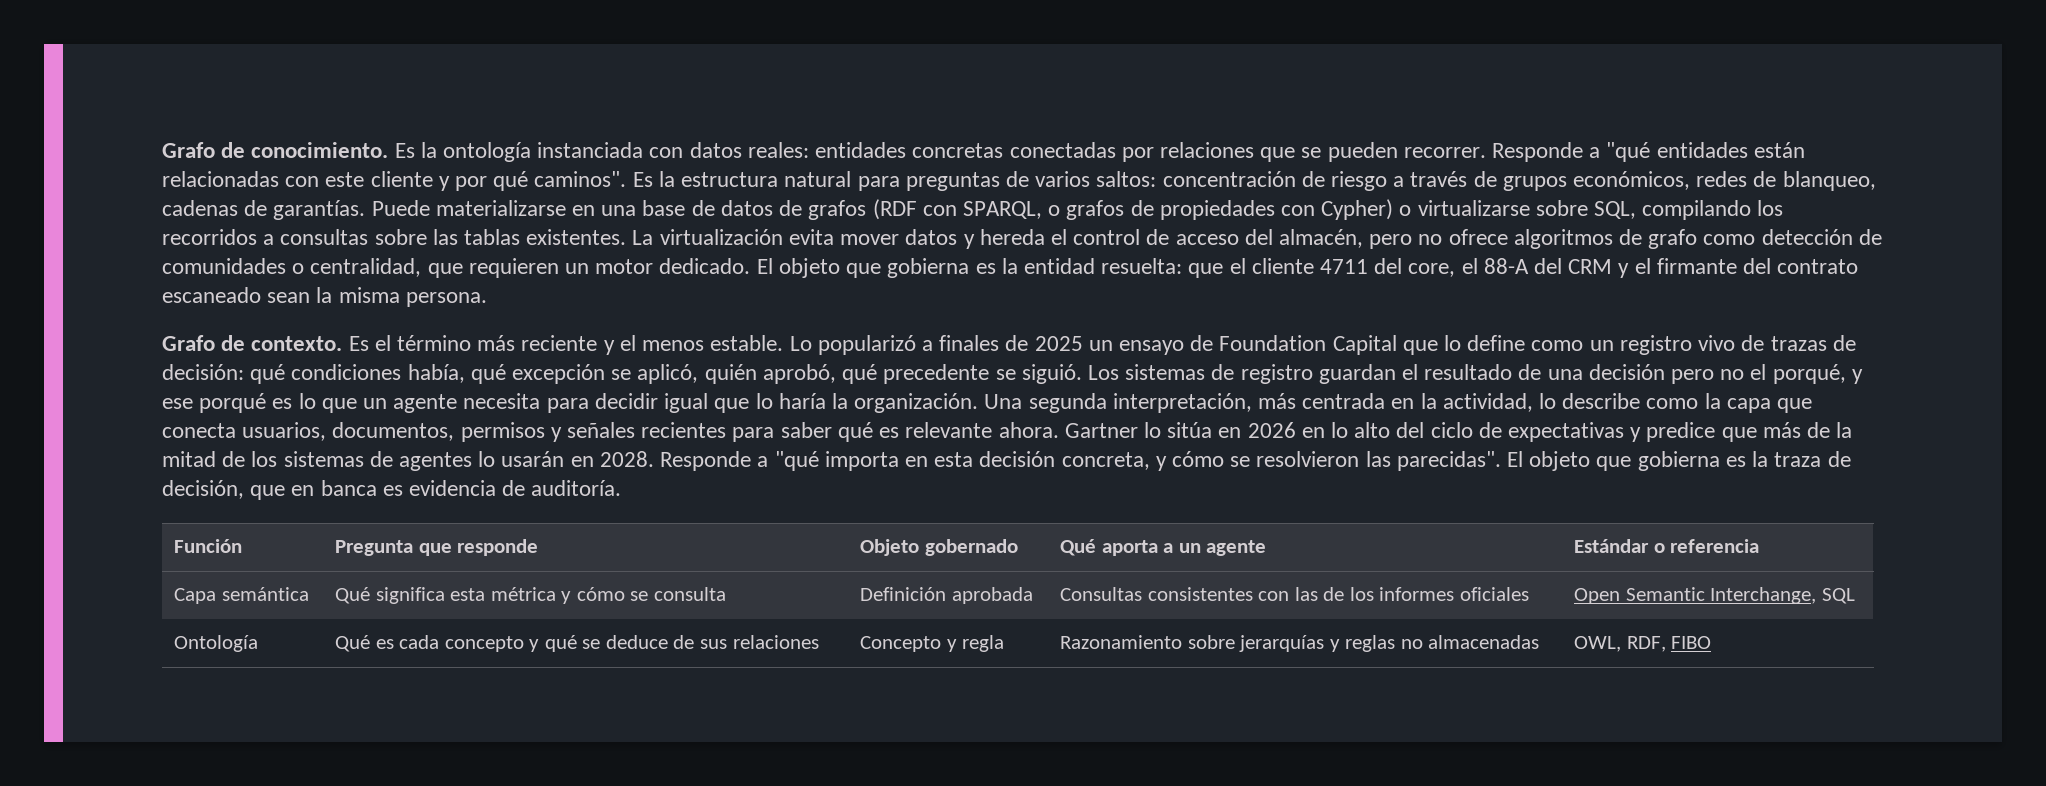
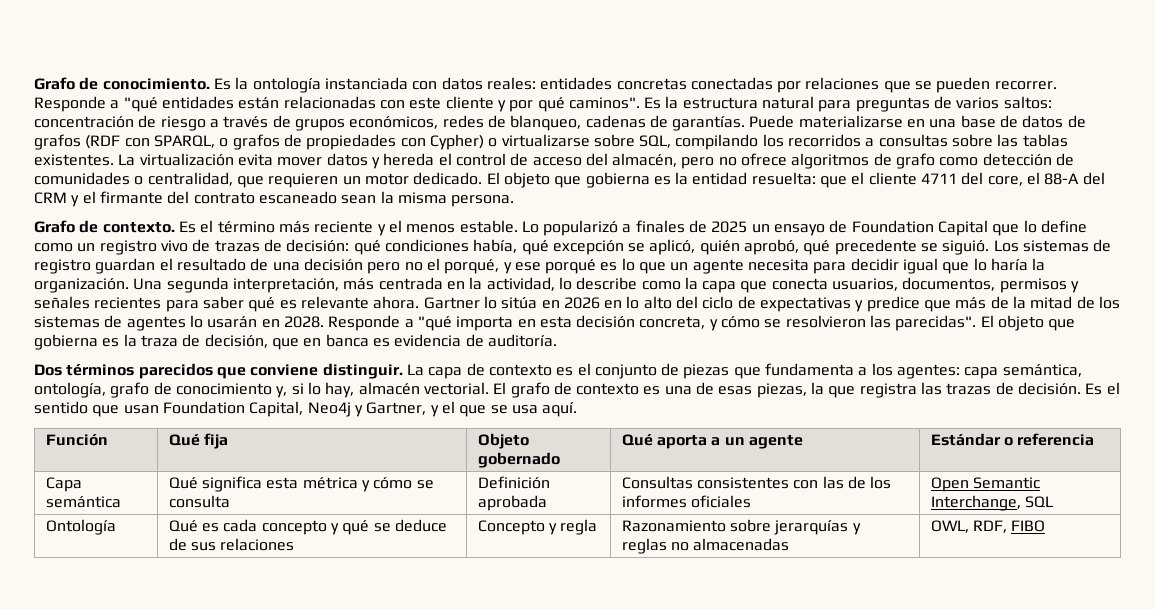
[174,539,243,553] [335,539,539,556] // Función | Pregunta que responde -> [34,363,1082,379] [34,382,1120,398] [34,401,578,417] [45,434,108,446] [168,433,229,449] // Dos términos parecidos que conviene distinguir. La capa de contexto es el conjunto de piezas que fundamenta a los agentes: capa semántica, ontología, grafo de conocimiento y, si lo hay, almacén vectorial. El grafo de contexto es una de esas piezas, la que registra las trazas de decisión. Es el sentido que usan Foundation Capital, Neo4j y Gartner, y el que se usa aquí. // Función | Qué fija

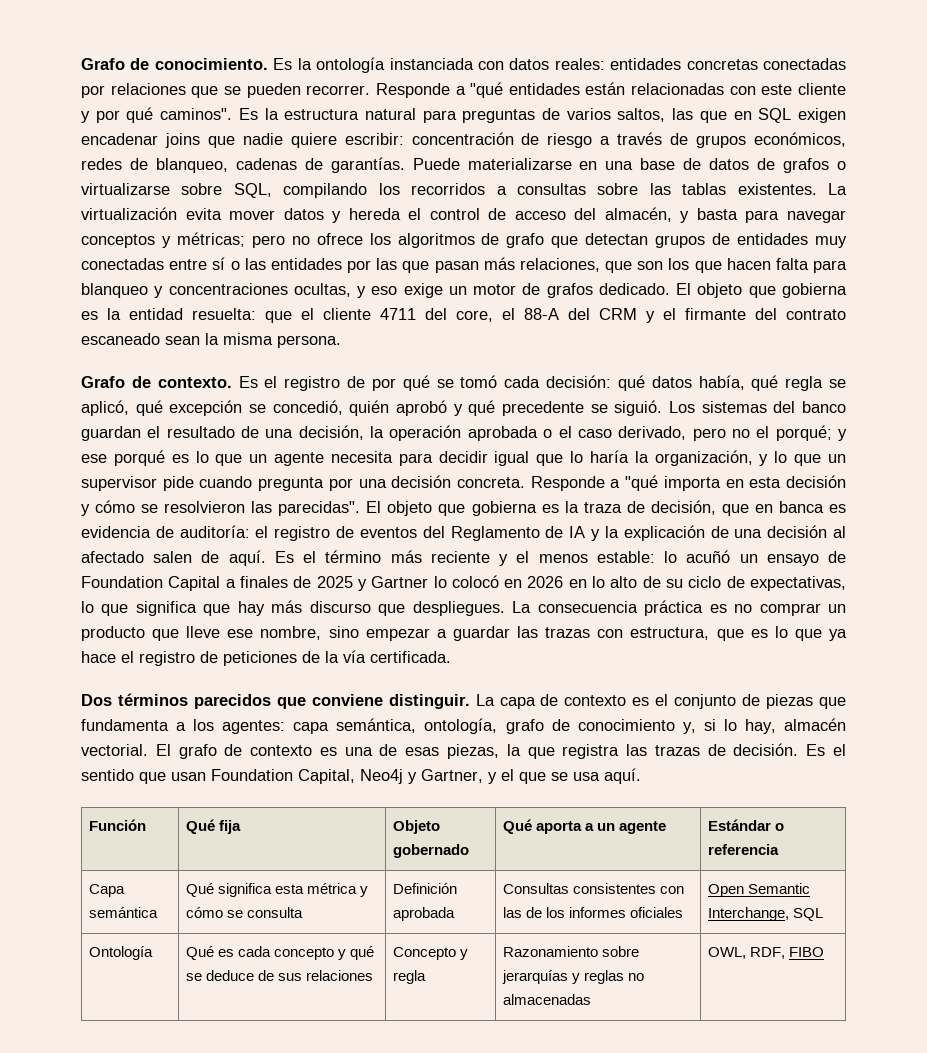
[1003,96,1052,109] saltos: -> [617,108,847,123] [81,133,404,148] saltos, las que en SQL exigen encadenar joins que nadie quiere escribir:
[85,134,484,150] (RDF con SPARQL, o grafos de propiedades con Cypher) -> (830, 165) none
(678, 160) none -> [680,208,846,223] [81,232,245,248] y basta para navegar conceptos y métricas;
(788, 159) none -> [369,233,391,245] los
[939,153,1075,166] [34,172,409,188] como detección de comunidades o centralidad, que requieren un motor -> [551,233,847,248] [81,257,847,273] [81,283,593,298] que detectan grupos de entidades muy conectadas entre sí o las entidades por las que pasan más relaciones, que son los que hacen falta para blanqueo y concentraciones ocultas, y eso exige un motor de grafos
[217,220,1088,236] [34,239,282,255] término más reciente y el menos estable. Lo popularizó a finales de 2025 un ensayo de Foundation Capital que lo define como un registro vivo de trazas de -> [284,375,541,391] registro de por qué se tomó cada
[384,239,469,252] condiciones -> [651,376,692,388] datos
[552,239,800,255] excepción se aplicó, quién aprobó, -> [785,376,847,391] [81,400,463,416] regla se aplicó, qué excepción se concedió, quién aprobó y
[1093,239,1112,252] [34,259,91,274] de registro -> [773,401,846,413] del banco
[303,258,363,271] decisión -> [298,425,687,441] decisión, la operación aprobada o el caso derivado,
[444,259,500,274] porqué, -> [775,425,832,441] porqué;
[34,277,1080,293] [34,296,1120,312] [34,315,324,331] organización. Una segunda interpretación, más centrada en la actividad, lo describe como la capa que conecta usuarios, documentos, permisos y señales recientes para saber qué es relevante ahora. Gartner lo sitúa en 2026 en lo alto del ciclo de expectativas y predice que más de la mitad de los sistemas de agentes lo usarán en 2028. -> [654,450,847,466] [81,475,525,491] organización, y lo que un supervisor pide cuando pregunta por una decisión concreta.
[639,316,706,329] concreta, -> (846, 481) none
[487,334,557,347] auditoría. -> [179,525,847,541] [81,550,847,566] [81,575,846,591] [81,600,846,616] [81,626,848,641] [81,650,451,666] auditoría: el registro de eventos del Reglamento de IA y la explicación de una decisión al afectado salen de aquí. Es el término más reciente y el menos estable: lo acuñó un ensayo de Foundation Capital a finales de 2025 y Gartner lo colocó en 2026 en lo alto de su ciclo de expectativas, lo que significa que hay más discurso que despliegues. La consecuencia práctica es no comprar un producto que lleve ese nombre, sino empezar a guardar las trazas con estructura, que es lo que ya hace el registro de peticiones de la vía certificada.

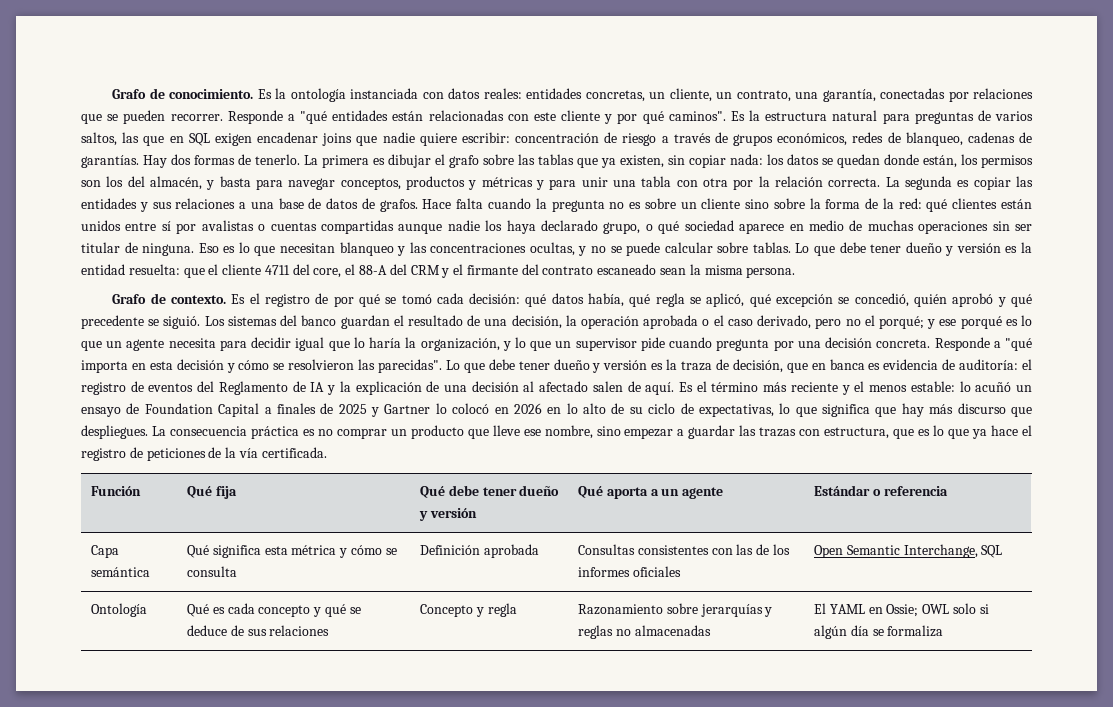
[686,59,758,70] concretas -> [585,88,876,102] concretas, un cliente, un contrato, una garantía,
[412,158,846,173] [81,183,847,198] [81,207,566,223] Puede materializarse en una base de datos de grafos o virtualizarse sobre SQL, compilando los recorridos a consultas sobre las tablas existentes. La virtualización evita mover datos y hereda el control de acceso -> [143,154,1033,168] [81,176,124,187] Hay dos formas de tenerlo. La primera es dibujar el grafo sobre las tablas que ya existen, sin copiar nada: los datos se quedan donde están, los permisos son los
[81,232,847,248] [81,257,847,273] conceptos y métricas; pero no ofrece los algoritmos de grafo que detectan grupos de entidades muy conectadas entre sí o las entidades por las que pasan más relaciones, que son los que hacen falta para -> [340,176,1034,190] [81,198,1032,212] [81,220,1032,234] [81,242,336,256] conceptos, productos y métricas y para unir una tabla con otra por la relación correcta. La segunda es copiar las entidades y sus relaciones a una base de datos de grafos. Hace falta cuando la pregunta no es sobre un cliente sino sobre la forma de la red: qué clientes están unidos entre sí por avalistas o cuentas compartidas aunque nadie los haya declarado grupo, o qué sociedad aparece en medio de muchas operaciones sin ser titular de ninguna. Eso es lo que necesitan
(164, 292) none -> [409,242,427,253] las
[371,283,847,298] eso exige un motor de grafos dedicado. El objeto que gobierna -> [591,242,1001,256] no se puede calcular sobre tablas. Lo que debe tener dueño y versión
[366,501,537,516] El objeto que gobierna -> [445,359,648,373] Lo que debe tener dueño y versión
[81,693,846,709] [81,718,846,734] [81,743,847,759] [81,768,641,784] [88,819,146,831] [185,819,241,834] [392,820,440,834] [392,844,469,858] // Dos términos parecidos que conviene distinguir. La capa de contexto es el conjunto de piezas que fundamenta a los agentes: capa semántica, ontología, grafo de conocimiento y, si lo hay, almacén vectorial. El grafo de contexto es una de esas piezas, la que registra las trazas de decisión. Es el sentido que usan Foundation Capital, Neo4j y Gartner, y el que se usa aquí. // Función | Qué fija | Objeto gobernado -> [90,486,141,496] [186,486,237,499] [419,485,560,498] [418,508,477,521] // Función | Qué fija | Qué debe tener dueño y versión
[707,947,824,959] OWL, RDF, FIBO -> [813,603,989,617] [813,625,944,639] El YAML en Ossie; OWL solo si algún día se formaliza

